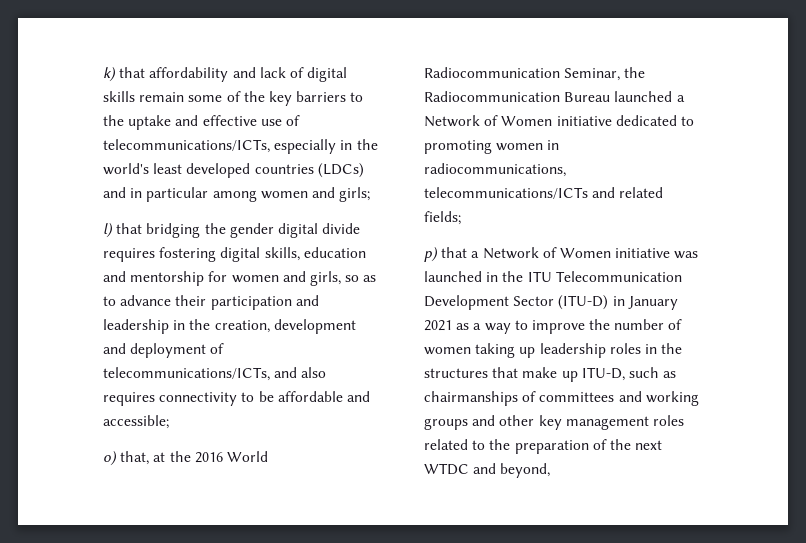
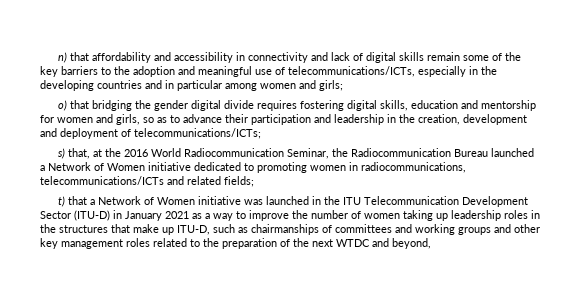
[103,67,116,82] k) -> [57,52,67,63] n)
(256, 72) none -> [173,52,328,63] accessibility in connectivity and
[128,115,257,130] uptake and effective -> [133,66,252,77] adoption and meaningful
[103,163,364,178] world's least developed countries (LDCs) -> [40,80,142,91] developing countries
[103,223,113,238] l) -> [57,100,67,111] o)
[103,367,327,381] [103,391,370,406] [103,415,169,429] [103,451,117,466] telecommunications/ICTs, and also requires connectivity to be affordable and accessible; // o) -> [134,128,261,139] [57,148,65,159] telecommunications/ICTs; // s)
[424,247,438,262] p) -> [57,196,65,207] t)

